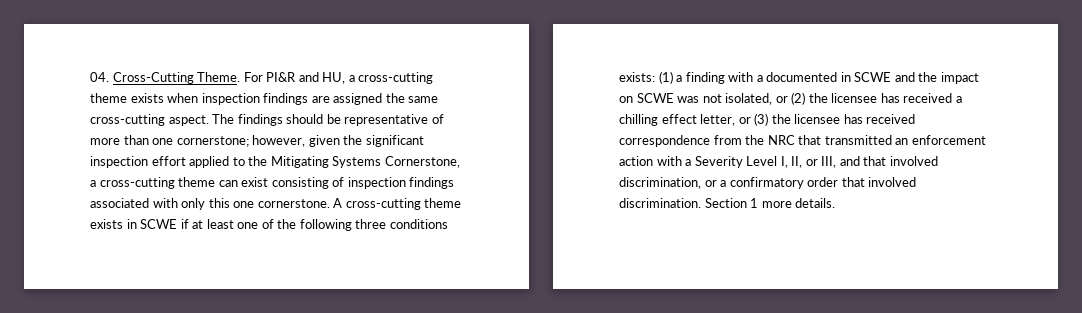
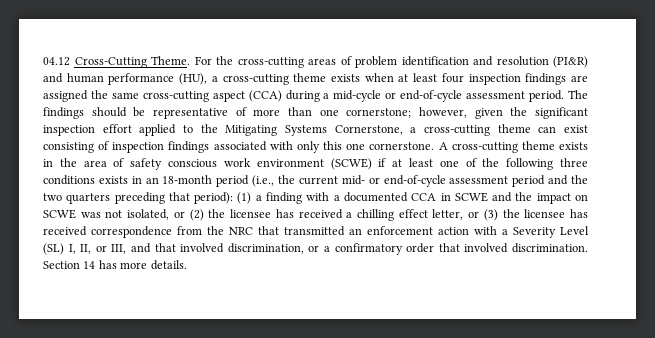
[90,72,109,82] 04. -> [43,57,70,66] 04.12
[266,72,346,84] PI&R and HU, -> [216,56,588,68] [43,73,208,85] the cross-cutting areas of problem identification and resolution (PI&R) and human performance (HU),
(199, 98) none -> [398,73,464,83] at least four
[168,115,209,126] aspect. -> [212,90,565,102] aspect (CCA) during a mid-cycle or end-of-cycle assessment period.
[140,219,178,229] SCWE -> [59,158,372,170] the area of safety conscious work environment (SCWE)
[619,72,655,82] exists: -> [98,175,589,187] [43,192,234,204] exists in an 18-month period (i.e., the current mid- or end-of-cycle assessment period and the two quarters preceding that period):
(838, 77) none -> [411,193,437,201] CCA
(778, 161) none -> [43,243,64,255] (SL)
[750,198,759,208] 1 -> [83,260,117,269] 14 has

